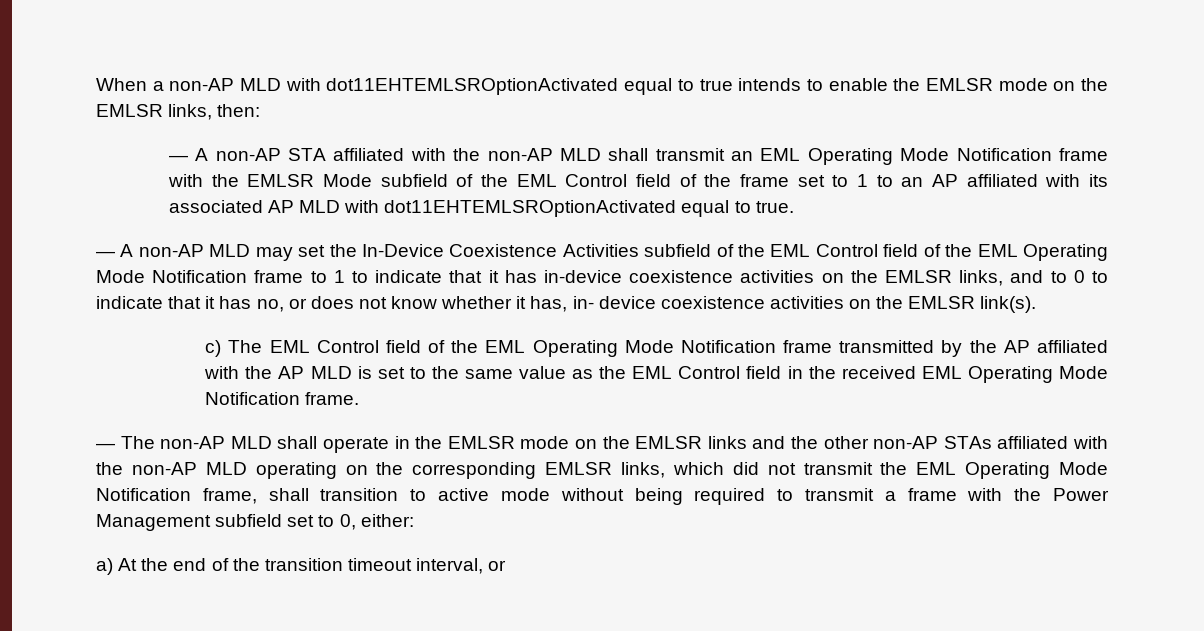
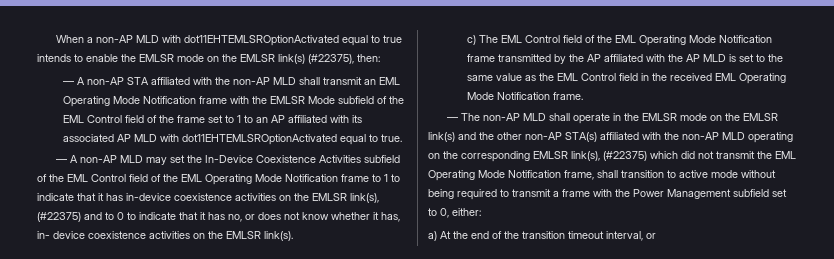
[168,104,213,120] links, -> [278,54,354,64] link(s) (#22375),
[959,270,1004,286] links, -> [350,193,379,203] [37,212,81,222] link(s), (#22375)
[707,436,747,449] links -> [428,132,455,142] link(s)
[943,436,992,449] STAs -> [565,132,597,142] STA(s)
[621,462,665,478] links, -> [571,151,647,161] link(s), (#22375)

